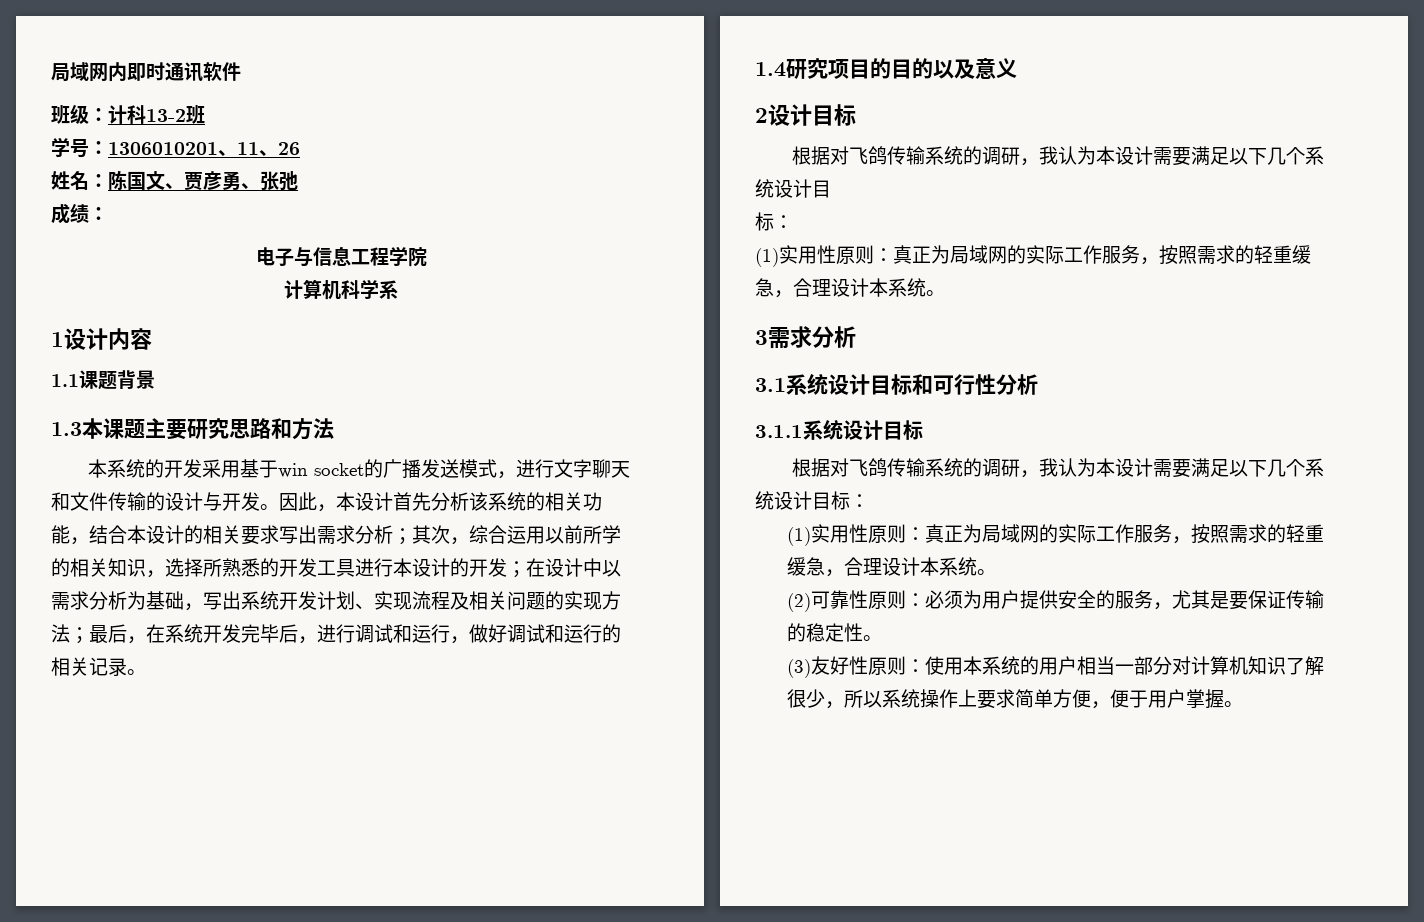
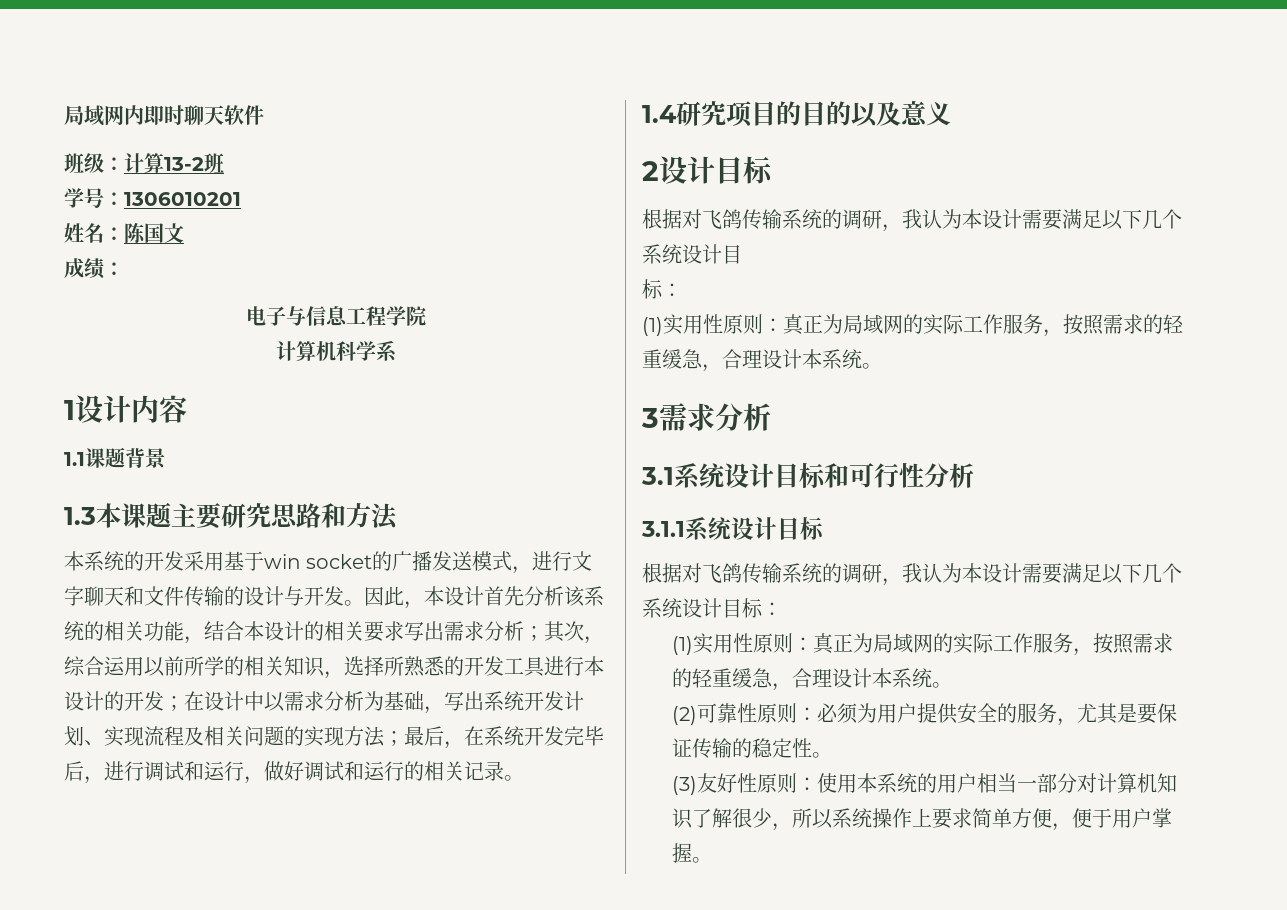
[165,62,203,82] 通讯 -> [184,105,224,125] 聊天
[127,105,146,124] 科 -> [144,153,164,173] 算
[218,142,300,156] 、11、26 -> (241, 199) none
[165,171,298,191] 、贾彦勇、张弛 -> (184, 233) none

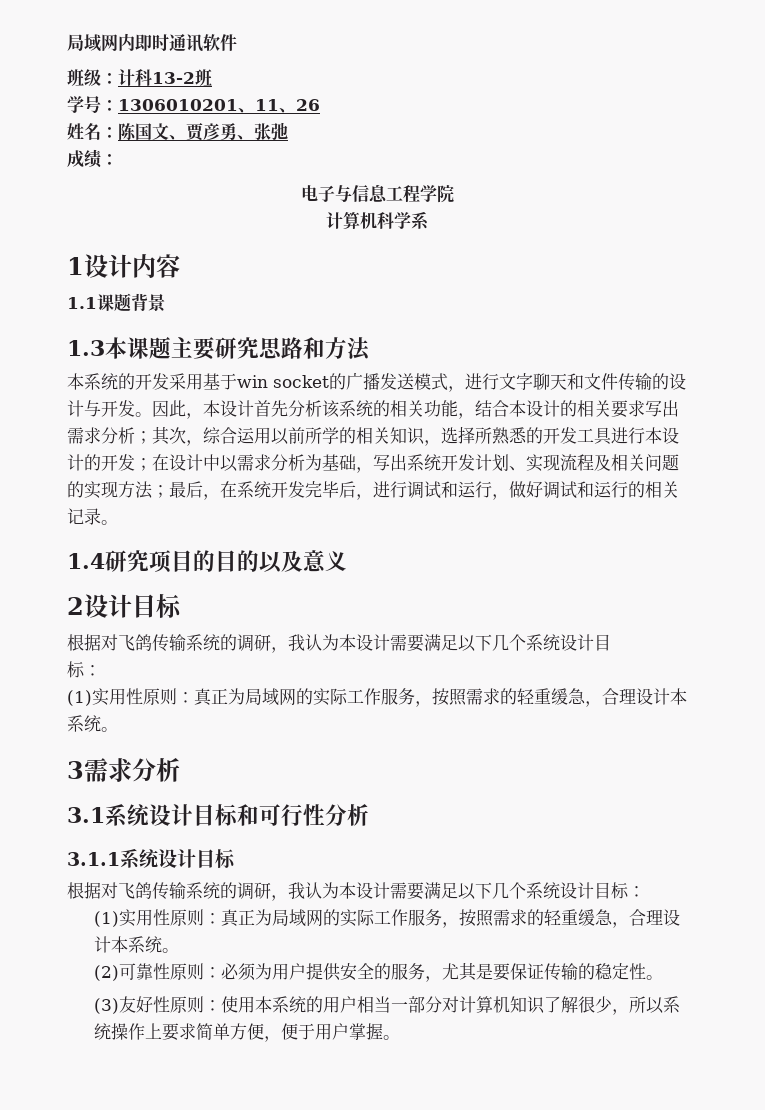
[184,105,224,125] 聊天 -> [169,34,203,52] 通讯
[144,153,164,173] 算 -> [135,69,152,86] 科
(241, 199) none -> [238,99,320,113] 、11、26
(184, 233) none -> [169,122,288,141] 、贾彦勇、张弛

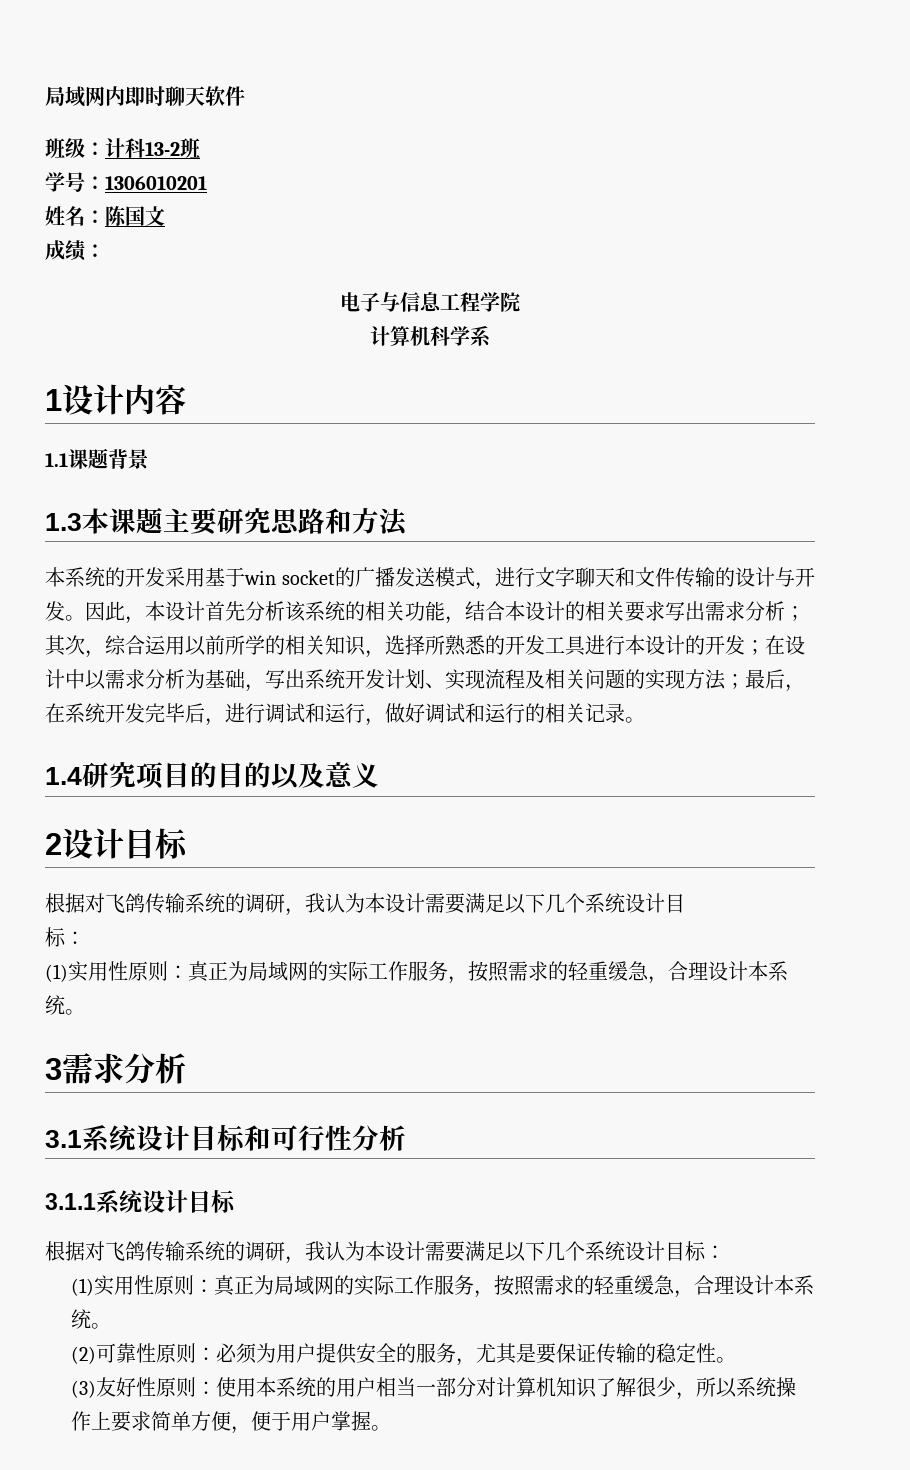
[169,34,203,52] 通讯 -> [165,86,205,106] 聊天
[238,99,320,113] 、11、26 -> (207, 183) none
[169,122,288,141] 、贾彦勇、张弛 -> (165, 216) none

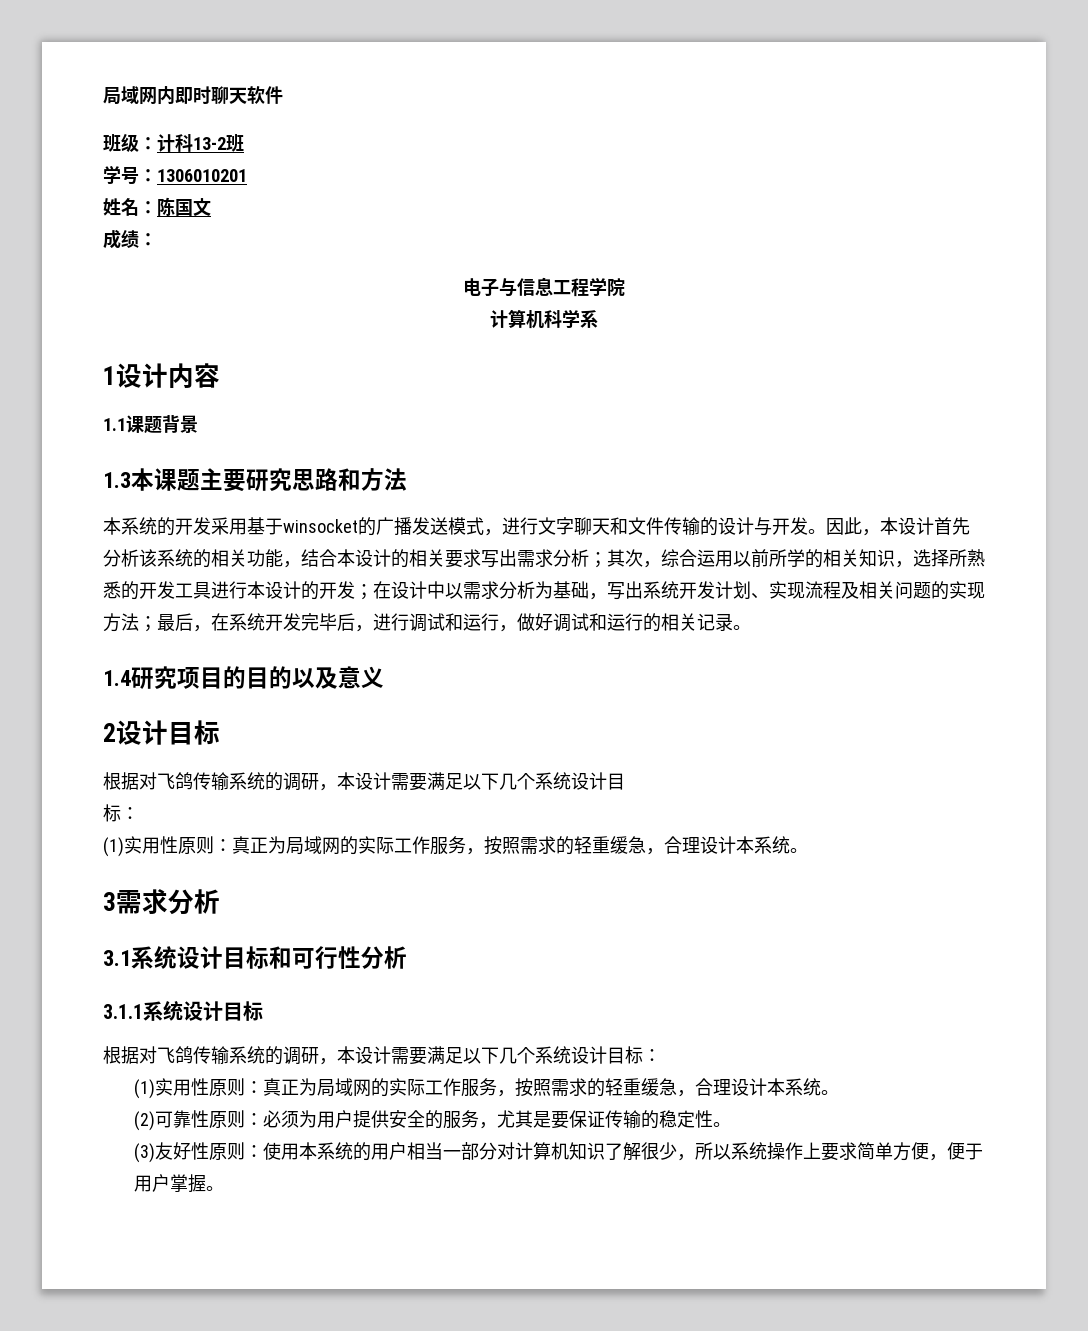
[244,570,335,585] win socket -> [283,519,358,533] winsocket
[305,893,365,913] 我认为 -> (337, 787) none
[305,1241,365,1261] 我认为 -> (337, 1061) none

